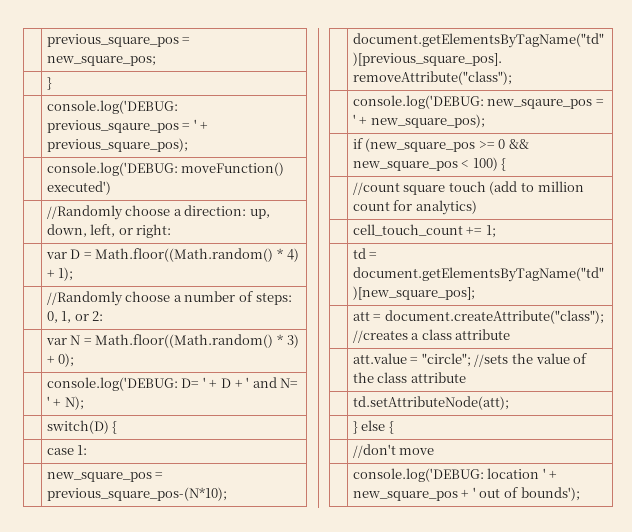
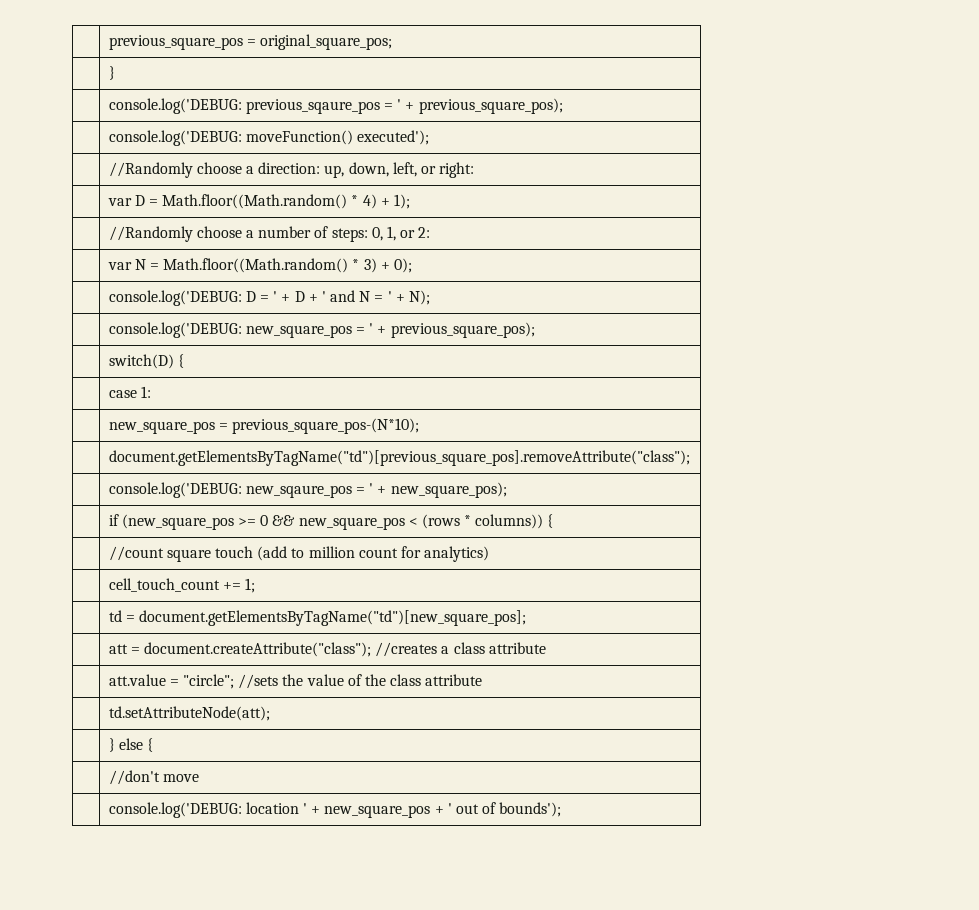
[46,56,156,66] new_square_pos; -> [259,34,392,50] original_square_pos;
[46,181,111,195] executed') -> [356,130,429,145] executed');
[181,378,200,388] D= -> [245,291,269,302] D =
[280,378,299,388] N= -> [359,291,384,302] N =
(84, 403) none -> [108,322,535,338] // | console.log('DEBUG: new_square_pos = ' + previous_square_pos);
[472,157,498,171] 100) -> [421,514,544,529] (rows * columns))

